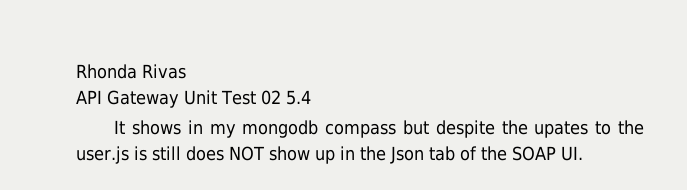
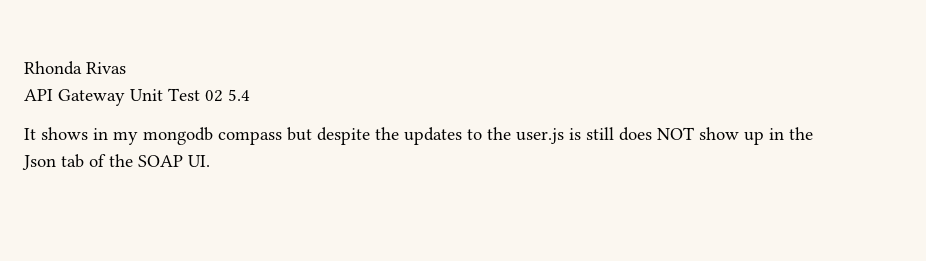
[534,121,589,138] upates -> [404,127,462,145] updates

